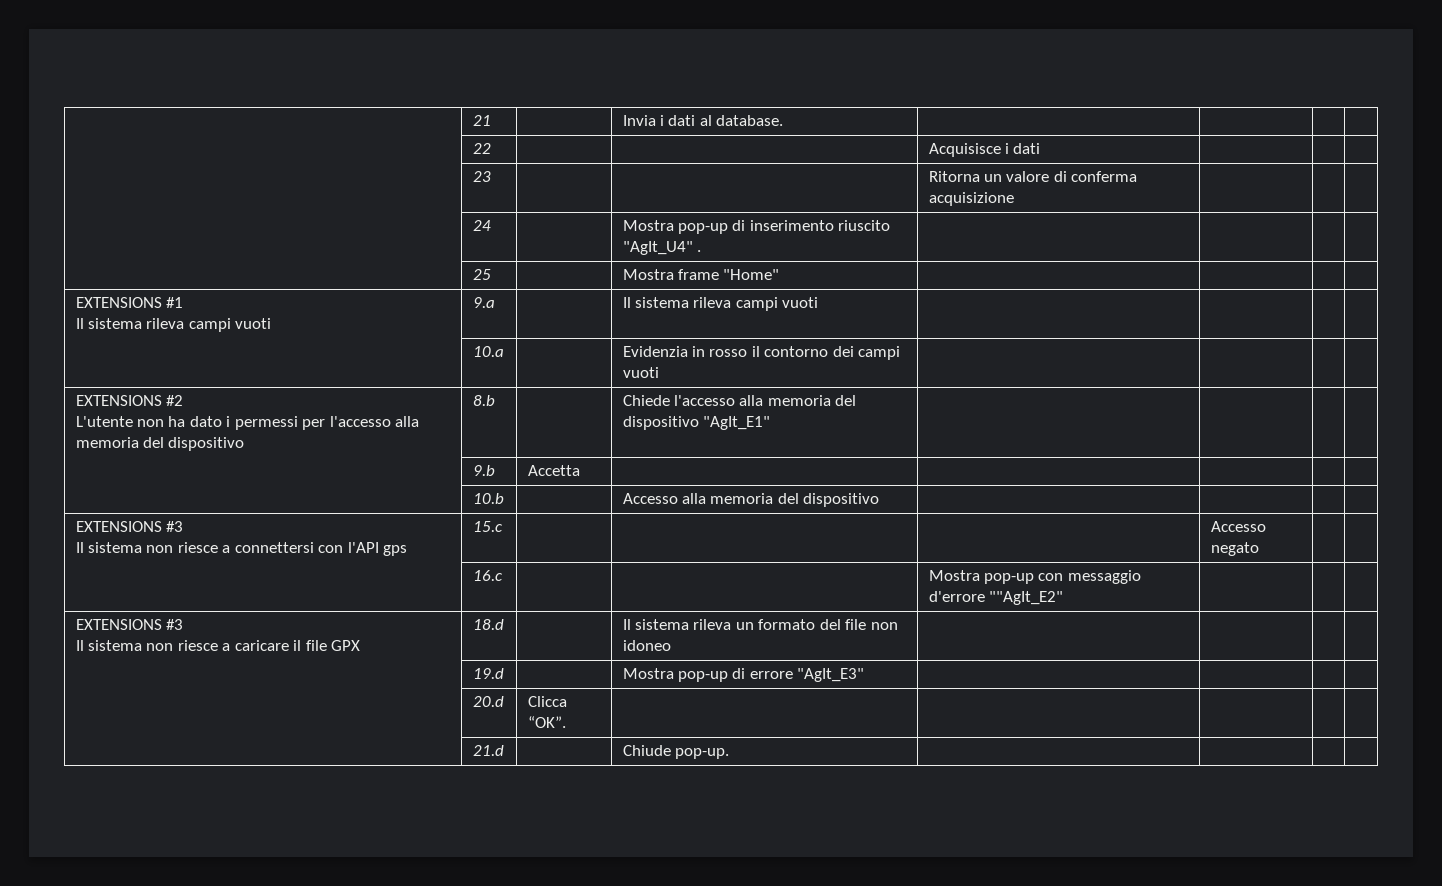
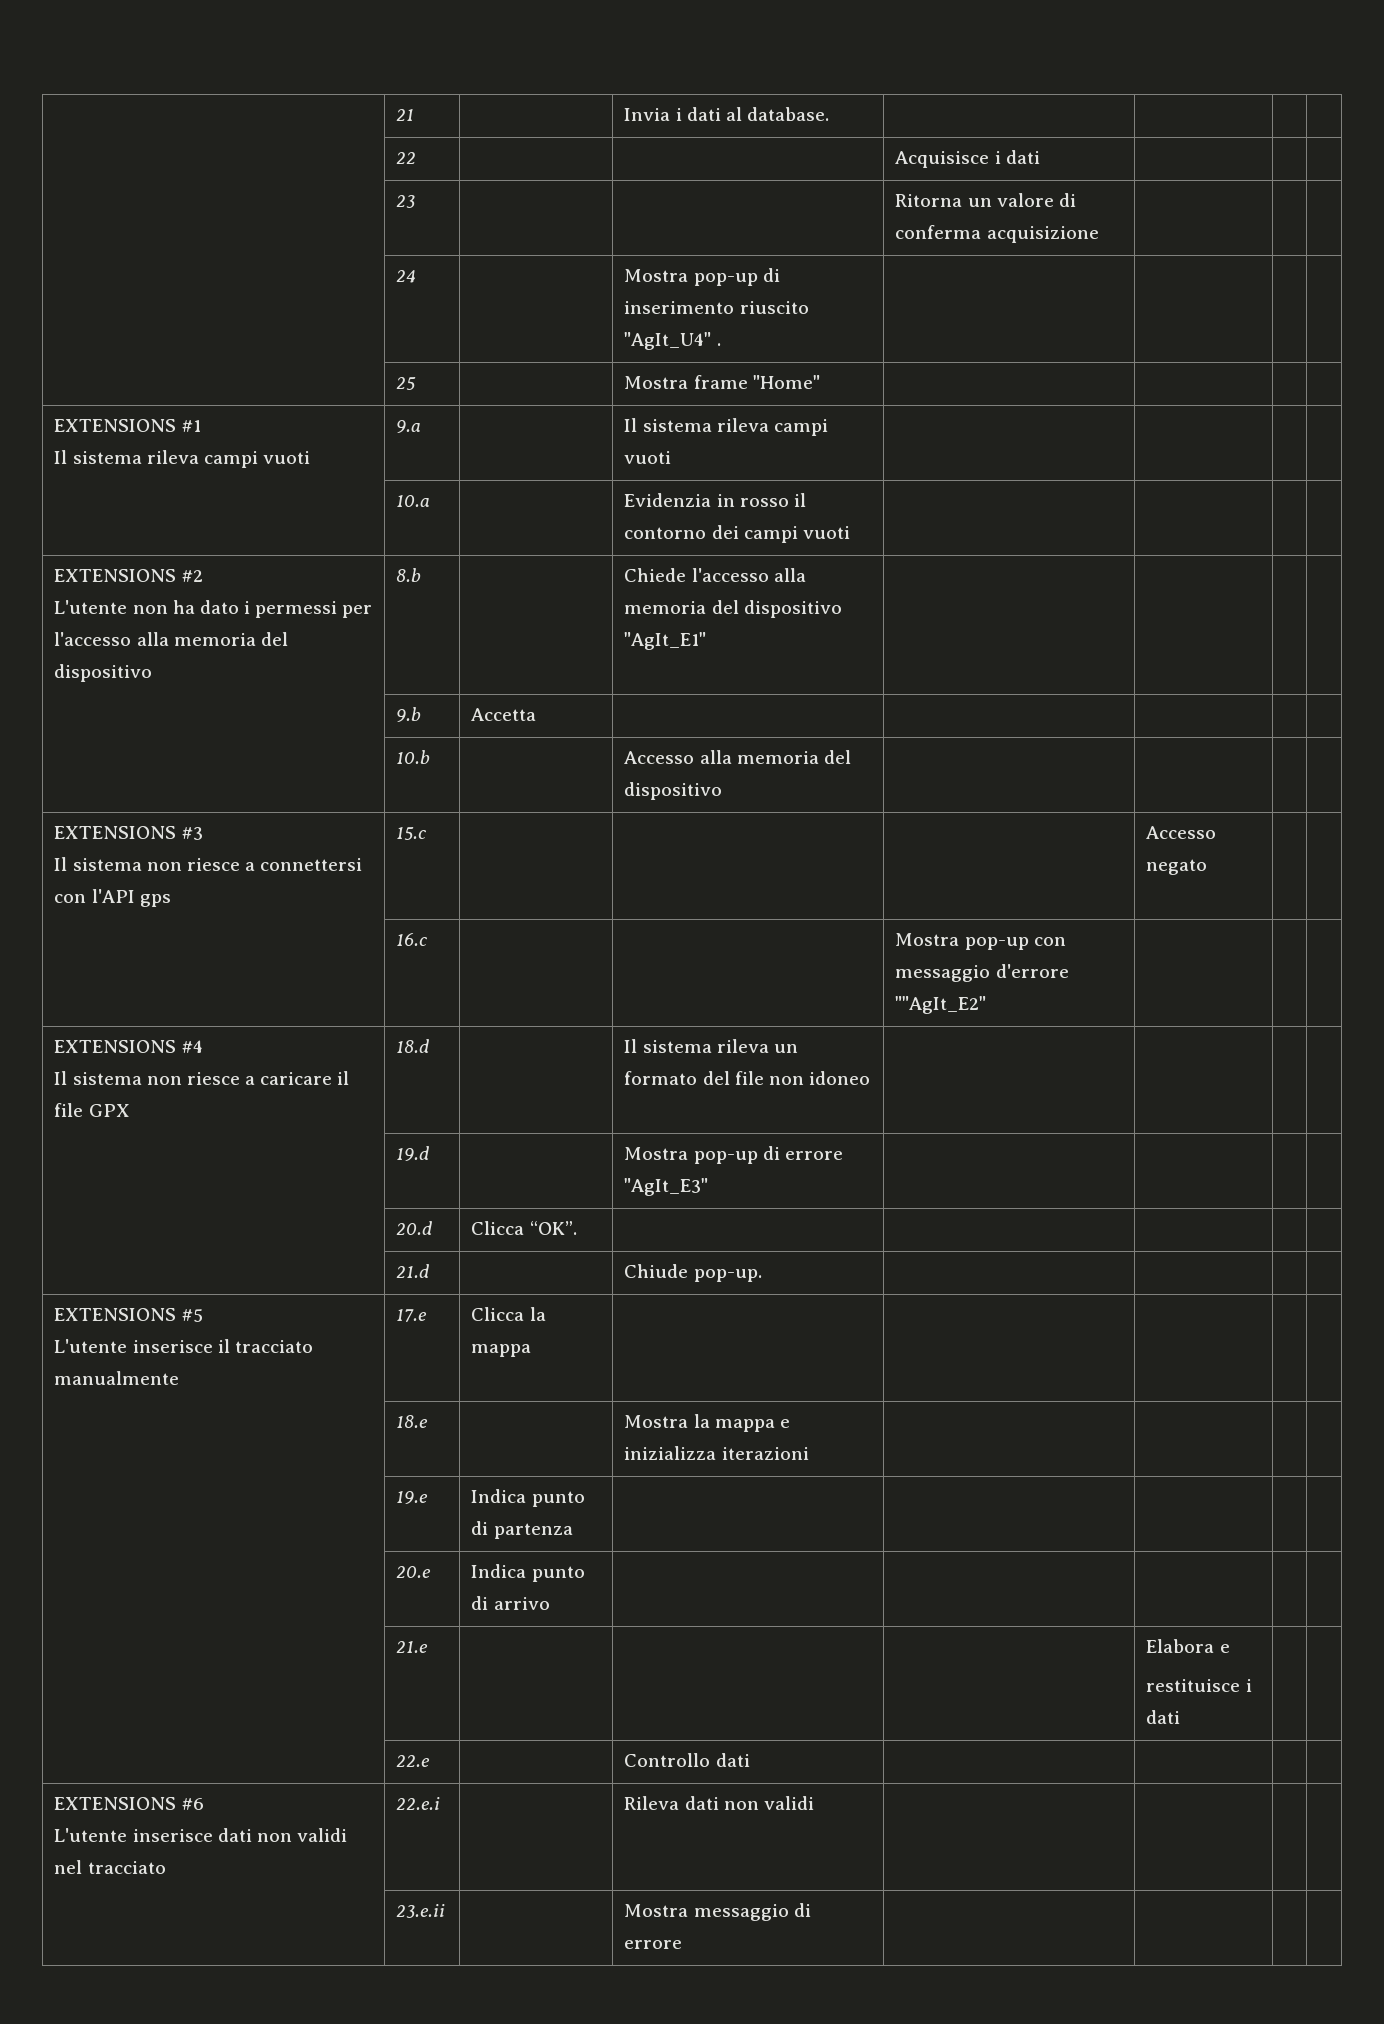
[165,619,183,630] #3 -> [181,1040,203,1053] #4
(729, 753) none -> [54,1308,203,1322] [54,1339,313,1353] [54,1371,180,1385] [396,1309,428,1322] [471,1307,546,1321] [471,1344,532,1357] [396,1415,429,1428] [624,1414,790,1432] [624,1446,809,1460] [396,1491,429,1504] [471,1489,585,1507] [471,1521,573,1539] [396,1566,432,1578] [471,1564,585,1582] [471,1596,550,1610] [396,1641,429,1653] [1146,1639,1230,1653] [1146,1679,1252,1692] [1146,1710,1181,1724] [396,1755,431,1767] [624,1753,750,1767] [54,1797,204,1810] [54,1828,347,1842] [54,1860,166,1874] [396,1797,441,1810] [624,1796,814,1810] [396,1904,446,1918] [624,1903,811,1921] [624,1940,683,1949] // EXTENSIONS #5 // L'utente inserisce il tracciato manualmente | 17.e | Clicca la mappa | | | | | // | 18.e | | Mostra la mappa e inizializza iterazioni | | | | // | 19.e | Indica punto di partenza | | | | | // | 20.e | Indica punto di arrivo | | | | | // | 21.e | | | | Elabora e // restituisce i dati | | // | 22.e | | Controllo dati | | | | // EXTENSIONS #6 // L'utente inserisce dati non validi nel tracciato | 22.e.i | | Rileva dati non validi | | | | // | 23.e.ii | | Mostra messaggio di errore | | | |

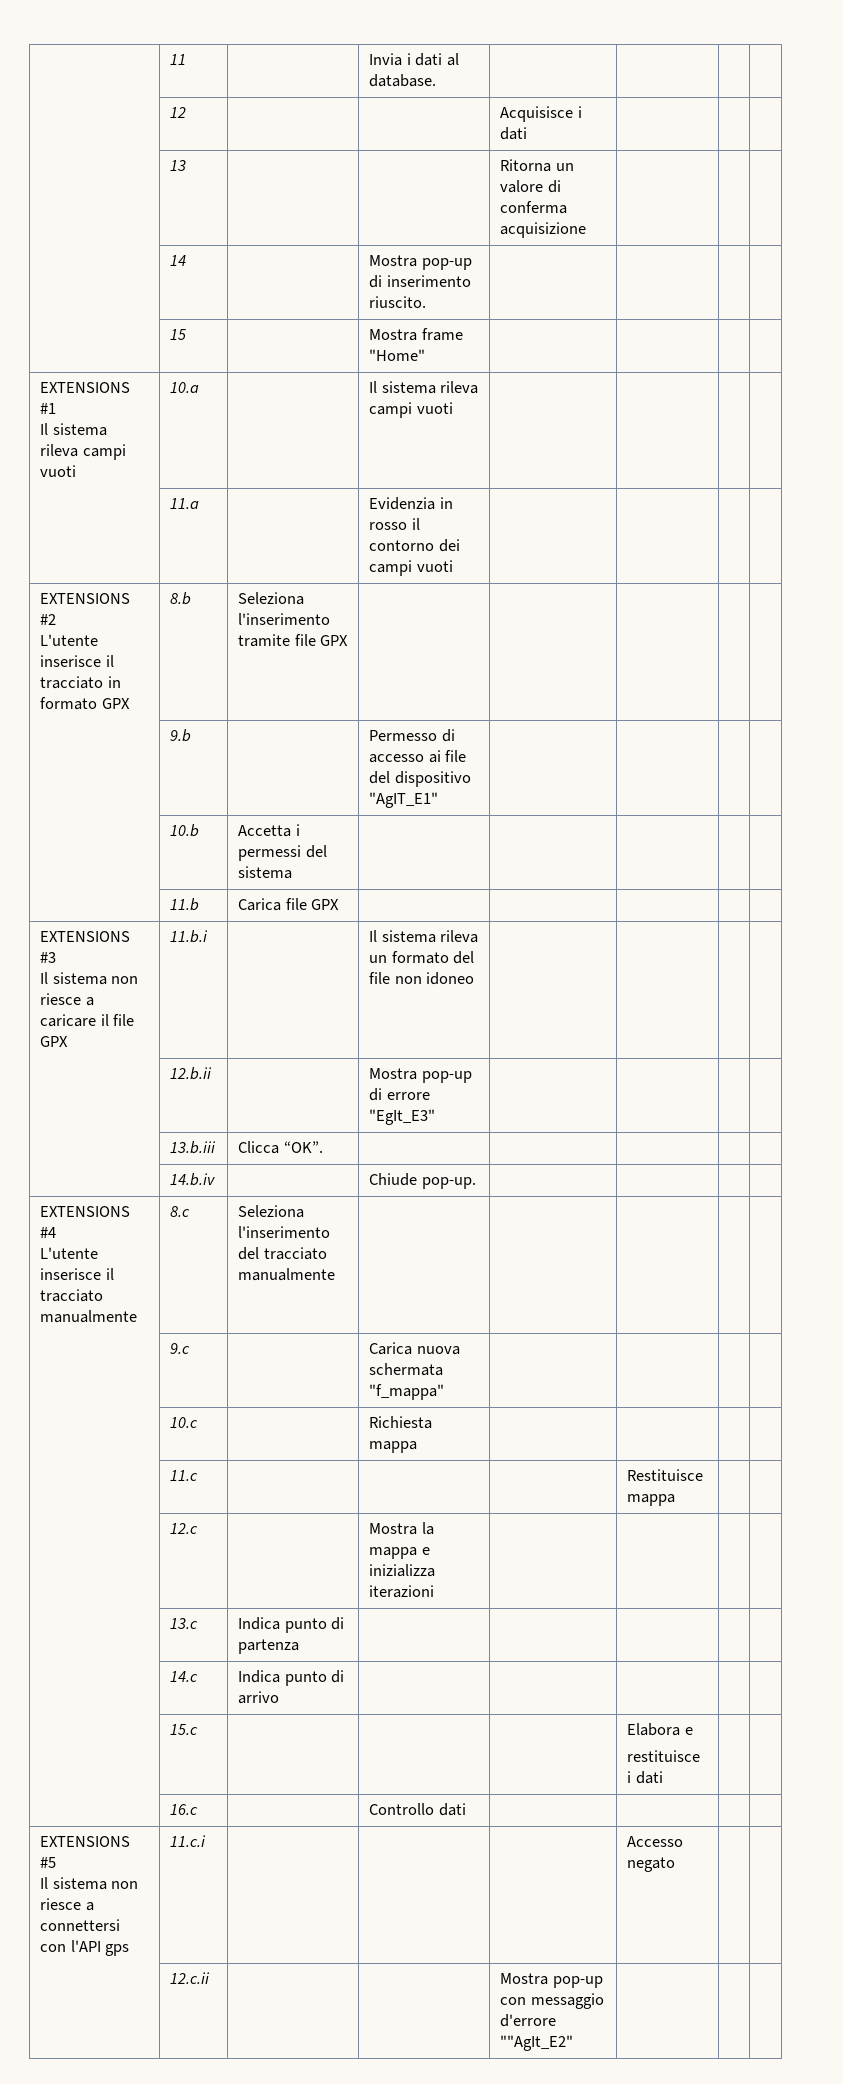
[396,109,415,121] | 21 -> [170,54,187,65] | 11
[396,152,417,164] 22 -> [170,107,187,118] 12
[396,195,416,208] 23 -> [170,160,187,171] 13
[396,270,417,283] 24 -> [170,255,187,266] 14
[739,301,809,314] [624,332,721,350] [396,377,417,390] riuscito "AgIt_U4" . | | | | // | 25 -> [369,296,427,308] [170,329,187,340] riuscito. | | | | // | 15
[396,420,422,433] 9.a -> [170,382,200,393] 10.a
[396,495,431,507] 10.a -> [170,498,200,509] 11.a
[132,600,373,618] [54,632,288,646] [54,664,153,682] [396,568,422,582] [624,568,806,582] [624,600,842,618] [624,632,707,650] [396,707,422,722] [471,708,537,721] [396,750,431,764] [624,750,851,764] [624,782,723,800] [54,826,203,840] [54,857,363,871] [54,889,171,907] [396,827,428,840] [1146,826,1217,839] [1146,859,1208,875] [396,933,429,946] [895,933,1066,950] [895,964,1069,982] [895,996,987,1014] [54,1040,203,1053] non ha dato i permessi per l'accesso alla memoria del dispositivo | 8.b | | Chiede l'accesso alla memoria del dispositivo "AgIt_E1" | | | | // | 9.b | Accetta | | | | | // | 10.b | | Accesso alla memoria del dispositivo | | | | // EXTENSIONS #3 // Il sistema non riesce a connettersi con l'API gps | 15.c | | | | Accesso negato | | // | 16.c | | | Mostra pop-up con messaggio d'errore ""AgIt_E2" | | | // EXTENSIONS #4 -> [40,655,114,667] [40,676,121,689] [40,697,130,710] [170,592,192,605] [238,592,305,605] [238,613,331,625] [238,634,349,647] [170,729,192,742] [369,729,455,742] [369,750,467,763] [369,771,471,787] [369,792,439,808] [170,824,200,837] [238,824,300,837] [238,845,327,861] [238,866,293,879] [170,898,200,911] [238,898,340,911] [40,931,131,942] [40,952,57,963] inserisce il tracciato in formato GPX | 8.b | Seleziona l'inserimento tramite file GPX | | | | | // | 9.b | | Permesso di accesso ai file del dispositivo "AgIT_E1" | | | | // | 10.b | Accetta i permessi del sistema | | | | | // | 11.b | Carica file GPX | | | | | // EXTENSIONS #3
[396,1039,430,1053] 18.d -> [170,930,209,943] 11.b.i
[396,1146,430,1161] 19.d -> [170,1067,213,1080] 12.b.ii
[624,1178,709,1196] [396,1221,433,1235] "AgIt_E3" | | | | // | 20.d -> [369,1109,436,1125] [170,1141,217,1154] "EgIt_E3" | | | | // | 13.b.iii
[396,1264,430,1278] 21.d -> [170,1173,216,1186] 14.b.iv
[181,1309,203,1322] #5 -> [40,1227,57,1238] #4
[396,1309,428,1322] [471,1307,546,1321] [471,1344,532,1357] [396,1415,429,1428] 17.e | Clicca la mappa | | | | | // | 18.e -> [170,1206,191,1217] [238,1205,305,1218] [238,1226,331,1238] [238,1247,327,1260] [238,1268,336,1281] [170,1343,191,1354] [369,1342,460,1355] [369,1363,444,1376] [369,1384,445,1400] [170,1417,199,1428] [369,1416,433,1429] [369,1441,418,1453] [170,1470,199,1481] [627,1469,704,1481] [627,1494,676,1506] [170,1523,199,1534] 8.c | Seleziona l'inserimento del tracciato manualmente | | | | | // | 9.c | | Carica nuova schermata "f_mappa" | | | | // | 10.c | | Richiesta mappa | | | | // | 11.c | | | | Restituisce mappa | | // | 12.c
[396,1491,429,1504] 19.e -> [170,1618,199,1629] 13.c
[396,1566,432,1578] 20.e -> [170,1671,199,1682] 14.c
[396,1641,429,1653] 21.e -> [170,1724,199,1735] 15.c
[396,1755,431,1767] 22.e -> [170,1804,199,1815] 16.c
[181,1798,204,1810] [54,1828,347,1842] [54,1860,166,1874] [396,1797,441,1810] [624,1796,814,1810] [396,1904,446,1918] [624,1903,811,1921] [624,1940,683,1949] #6 // L'utente inserisce dati non validi nel tracciato | 22.e.i | | Rileva dati non validi | | | | // | 23.e.ii | | Mostra messaggio di errore | -> [40,1857,57,1868] [40,1877,139,1890] [40,1898,94,1911] [40,1919,121,1931] [40,1940,130,1956] [170,1835,207,1847] [627,1836,684,1847] [627,1857,676,1872] [170,1972,211,1984] [500,1973,603,1988] [500,1993,604,2009] [500,2014,557,2027] [500,2035,574,2051] #5 // Il sistema non riesce a connettersi con l'API gps | 11.c.i | | | | Accesso negato | | // | 12.c.ii | | | Mostra pop-up con messaggio d'errore ""AgIt_E2"

